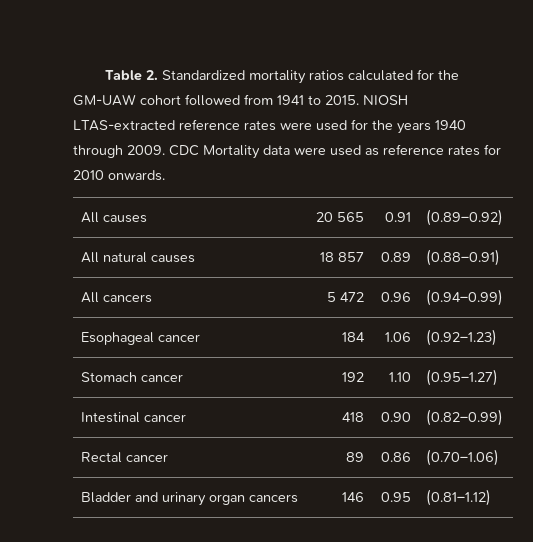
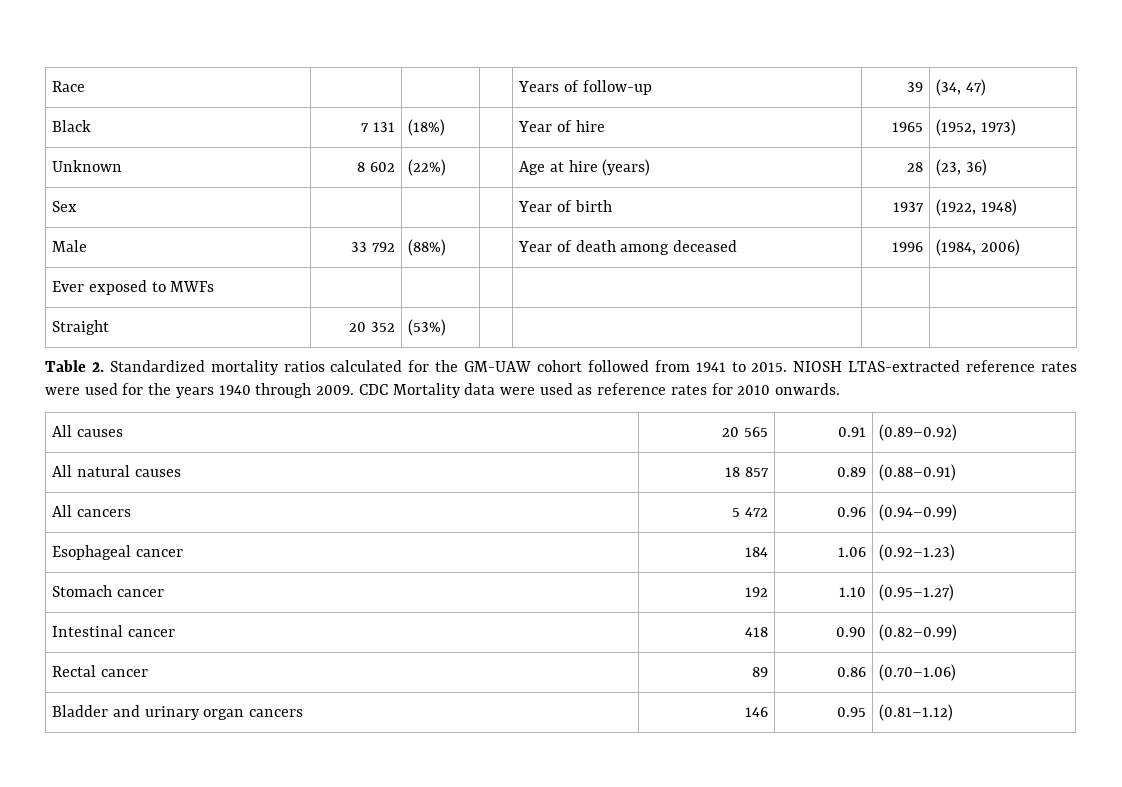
(105, 75) none -> [52,81,86,92] [518,80,652,95] [906,82,923,92] [936,79,986,96] [52,120,92,132] [361,122,395,132] [408,119,446,136] [518,120,605,132] [891,122,923,132] [936,119,1016,136] [52,160,123,172] [357,162,395,172] [408,159,447,176] [519,159,651,176] [906,162,923,172] [936,159,987,176] [52,201,78,212] [518,200,612,212] [892,202,924,212] [936,199,1017,216] [52,240,88,252] [351,242,395,252] [408,239,447,256] [518,240,737,255] [891,242,923,252] [936,239,1020,256] [52,280,215,295] [52,320,110,335] [349,322,395,332] [408,319,447,336] Race | | | | Years of follow-up | 39 | (34, 47) // Black | 7 131 | (18%) | | Year of hire | 1965 | (1952, 1973) // Unknown | 8 602 | (22%) | | Age at hire (years) | 28 | (23, 36) // Sex | | | | Year of birth | 1937 | (1922, 1948) // Male | 33 792 | (88%) | | Year of death among deceased | 1996 | (1984, 2006) // Ever exposed to MWFs | | | | | | // Straight | 20 352 | (53%) | | | | //

